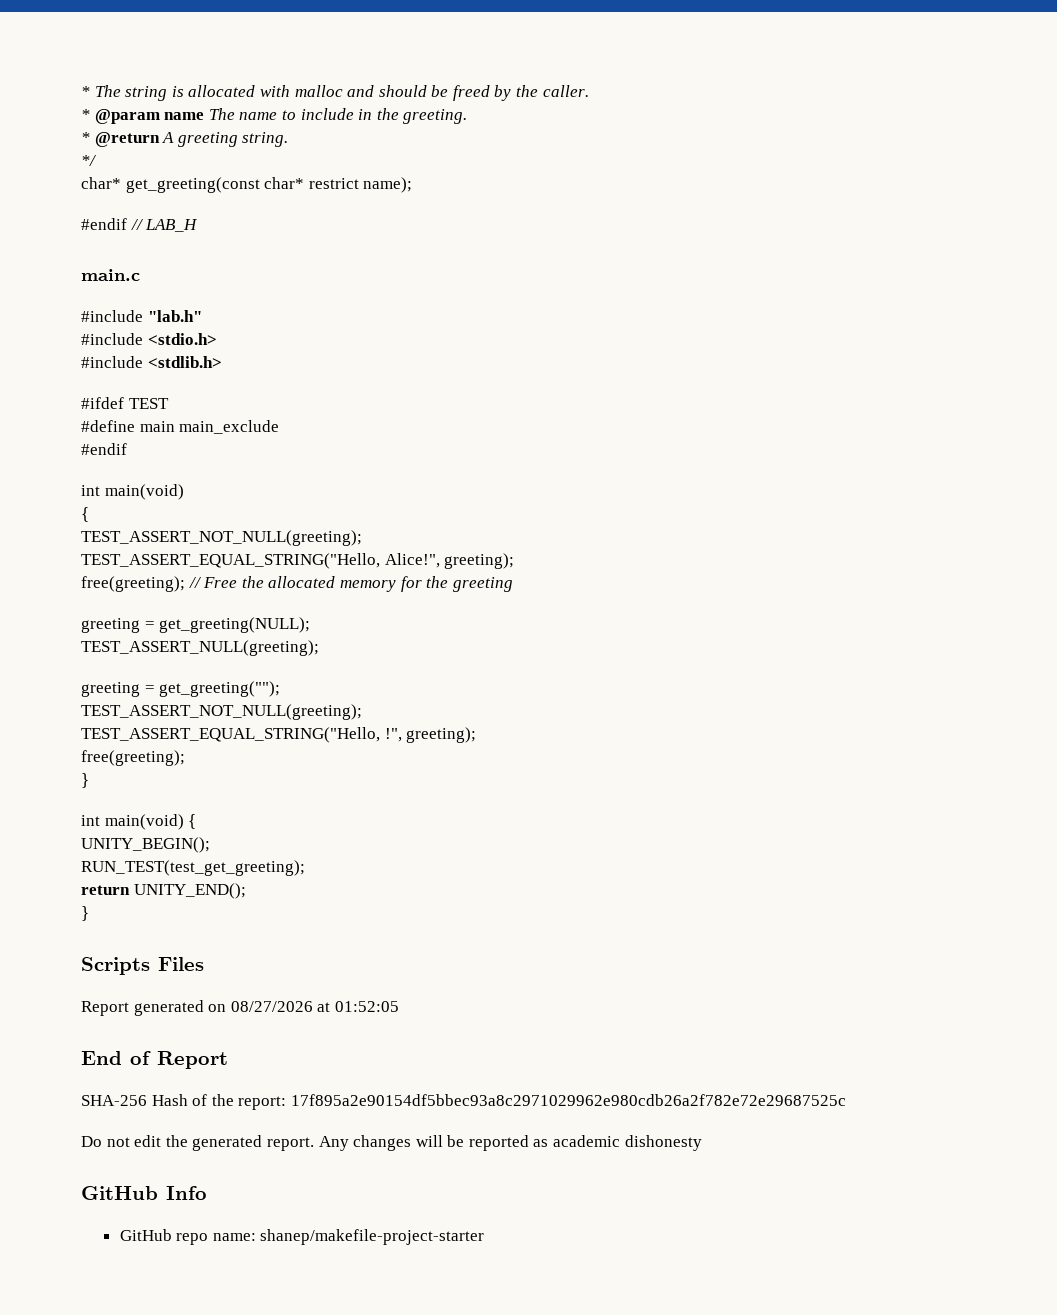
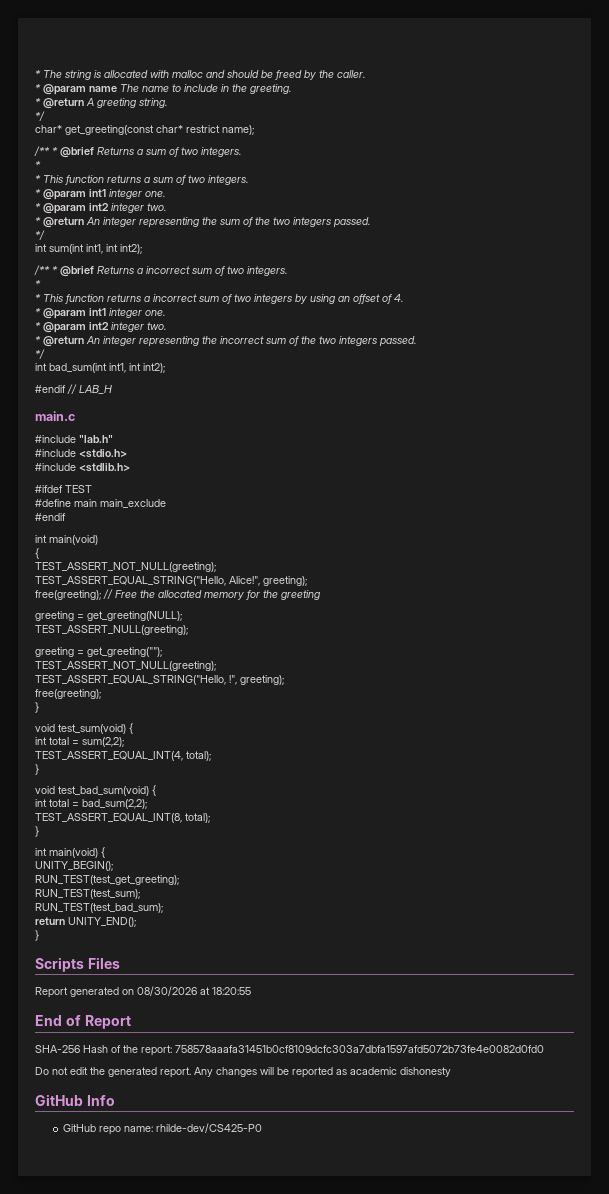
(413, 185) none -> [34,146,241,158] [35,161,41,169] [35,175,248,185] [35,189,165,200] [35,203,166,214] [35,217,370,228] [35,230,45,240] [35,244,142,254] [34,265,287,277] [35,280,41,288] [35,294,403,304] [35,308,165,319] [35,322,166,333] [35,336,416,347] [35,349,45,359] [35,363,165,373] // /** * @brief Returns a sum of two integers. // * // * This function returns a sum of two integers. // * @param int1 integer one. // * @param int2 integer two. // * @return An integer representing the sum of the two integers passed. // */ // int sum(int int1, int int2); // /** * @brief Returns a incorrect sum of two integers. // * // * This function returns a incorrect sum of two integers by using an offset of 4. // * @param int1 integer one. // * @param int2 integer two. // * @return An integer representing the incorrect sum of the two integers passed. // */ // int bad_sum(int int1, int int2);
(89, 780) none -> [35,723,133,734] [35,737,124,747] [35,751,211,761] [35,764,39,775] [35,785,156,796] [35,799,147,809] [35,813,210,823] [35,826,39,837] // void test_sum(void) { // int total = sum(2,2); // TEST_ASSERT_EQUAL_INT(4, total); // } // void test_bad_sum(void) { // int total = bad_sum(2,2); // TEST_ASSERT_EQUAL_INT(8, total); // }
(305, 868) none -> [35,889,140,899] [35,903,163,913] // RUN_TEST(test_sum); // RUN_TEST(test_bad_sum);
[230,1001,399,1012] 08/27/2026 at 01:52:05 -> [137,986,251,996] 08/30/2026 at 18:20:55
[290,1094,846,1106] 17f895a2e90154df5bbec93a8c2971029962e980cdb26a2f782e72e29687525c -> [175,1045,544,1053] 758578aaafa31451b0cf8109dcfc303a7dbfa1597afd5072b73fe4e0082d0fd0
[260,1229,485,1245] shanep/makefile-project-starter -> [156,1123,263,1133] rhilde-dev/CS425-P0

